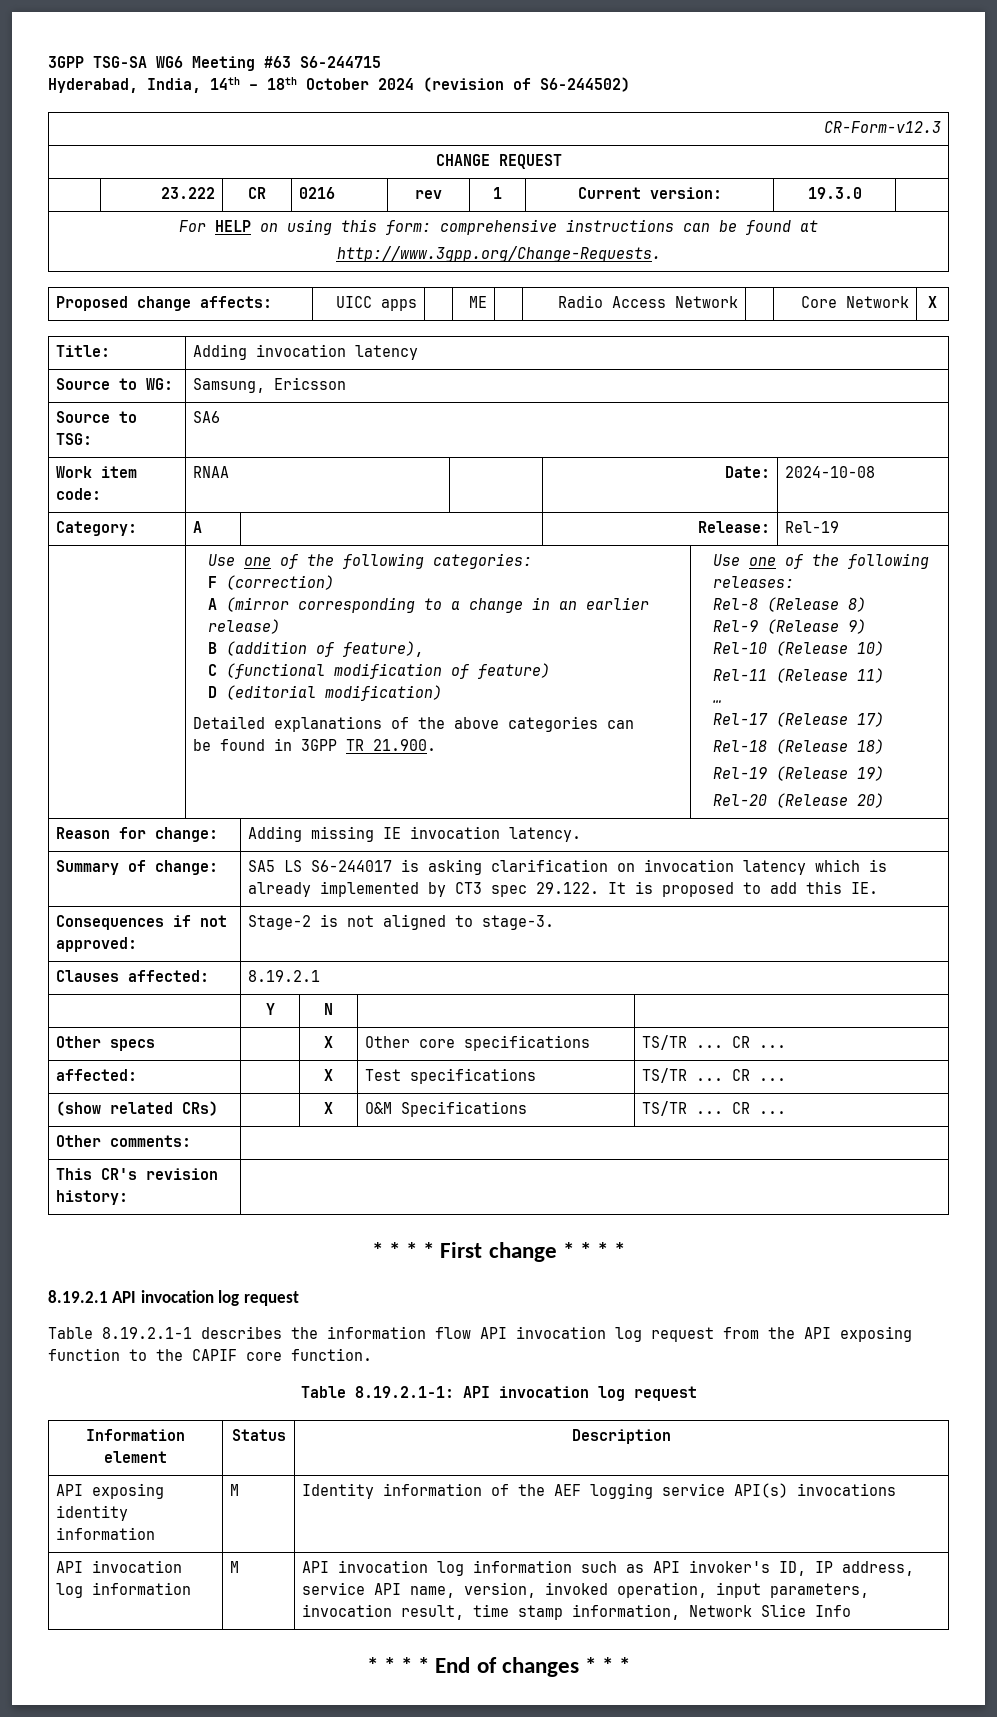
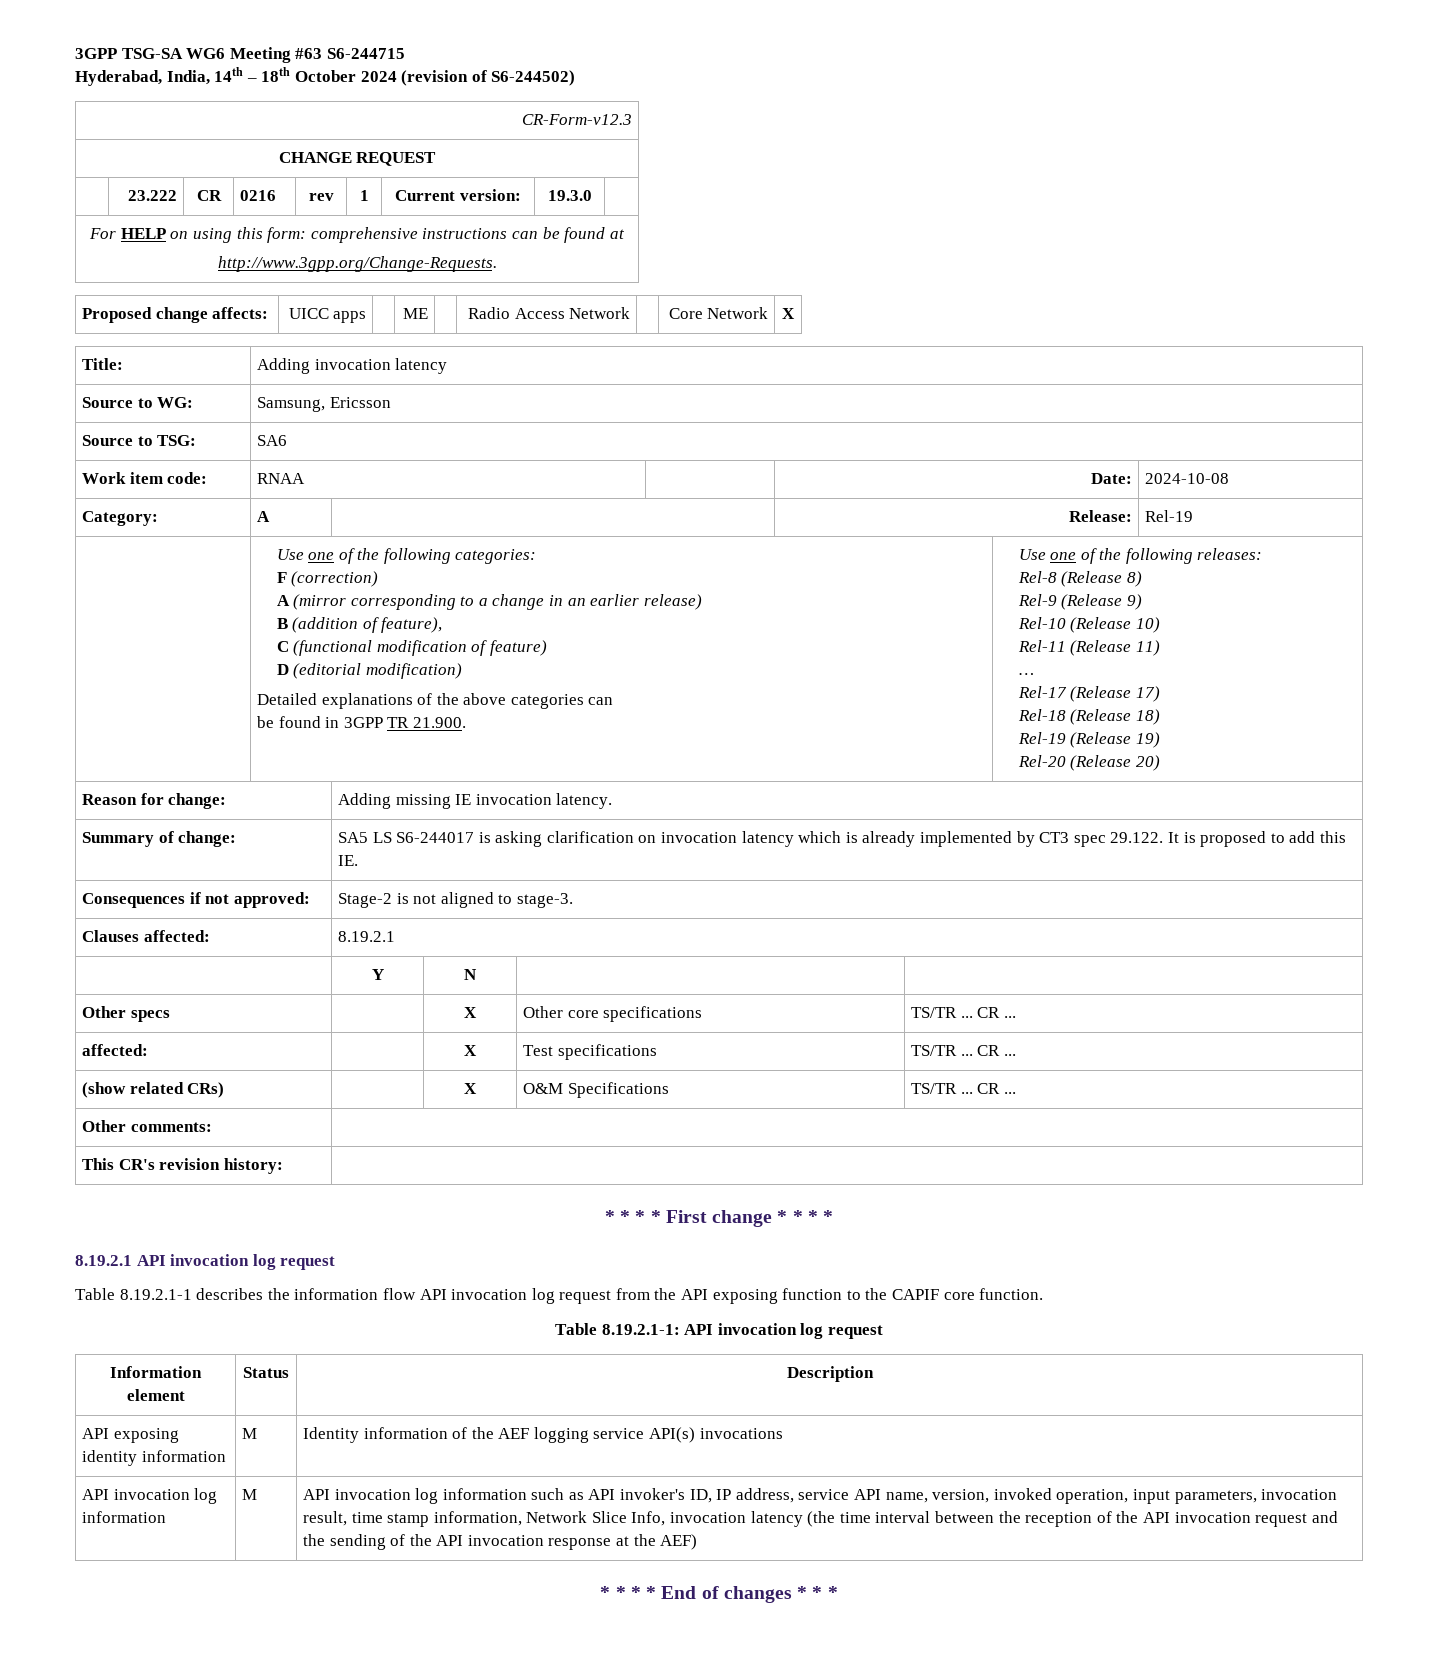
[815,1605,852,1617] Info -> [631,1511,1338,1527] [302,1534,698,1550] Info, invocation latency (the time interval between the reception of the API invocation request and the sending of the API invocation response at the AEF)

